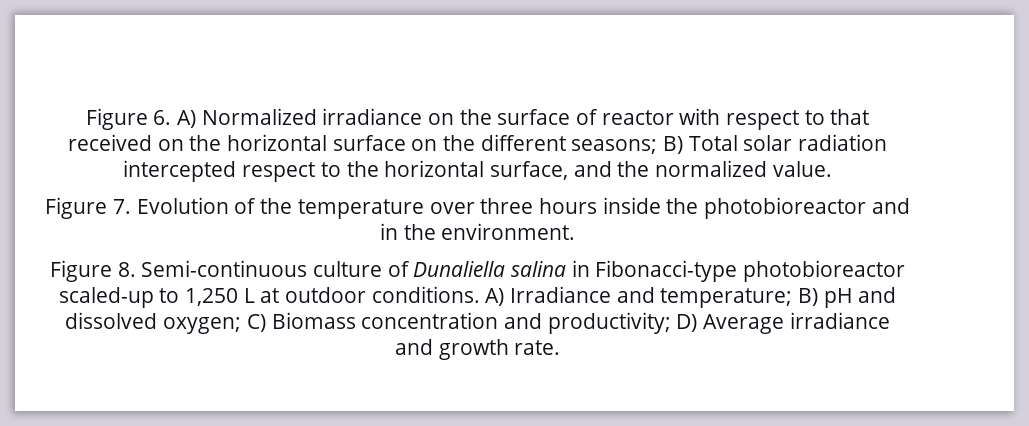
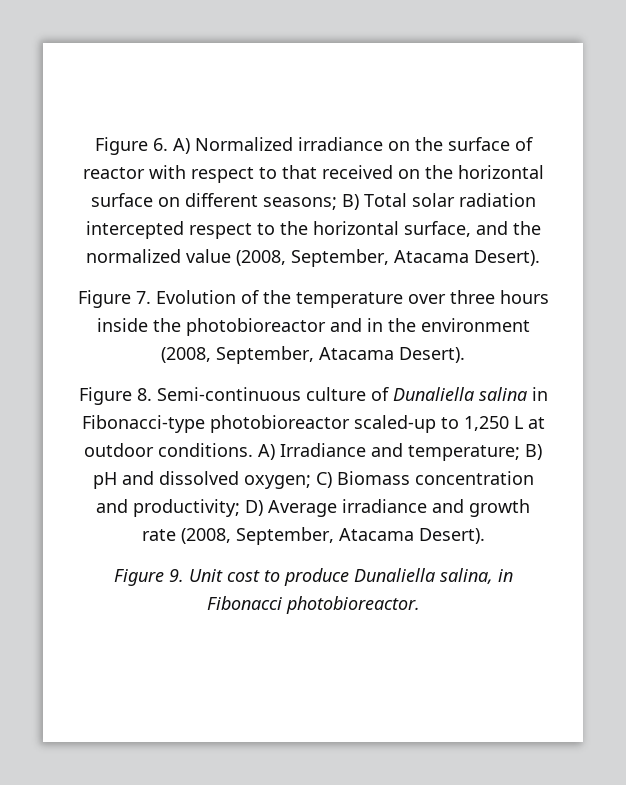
[443,135,476,151] the -> (180, 202) none
[772,161,832,177] value. -> [186,249,540,267] value (2008, September, Atacama Desert).
[441,223,576,240] environment. -> [420,318,530,332] [161,346,465,364] environment (2008, September, Atacama Desert).
[514,340,561,355] rate. -> [141,527,485,545] [113,568,513,586] [206,596,420,614] rate (2008, September, Atacama Desert). // Figure 9. Unit cost to produce Dunaliella salina, in Fibonacci photobioreactor.

